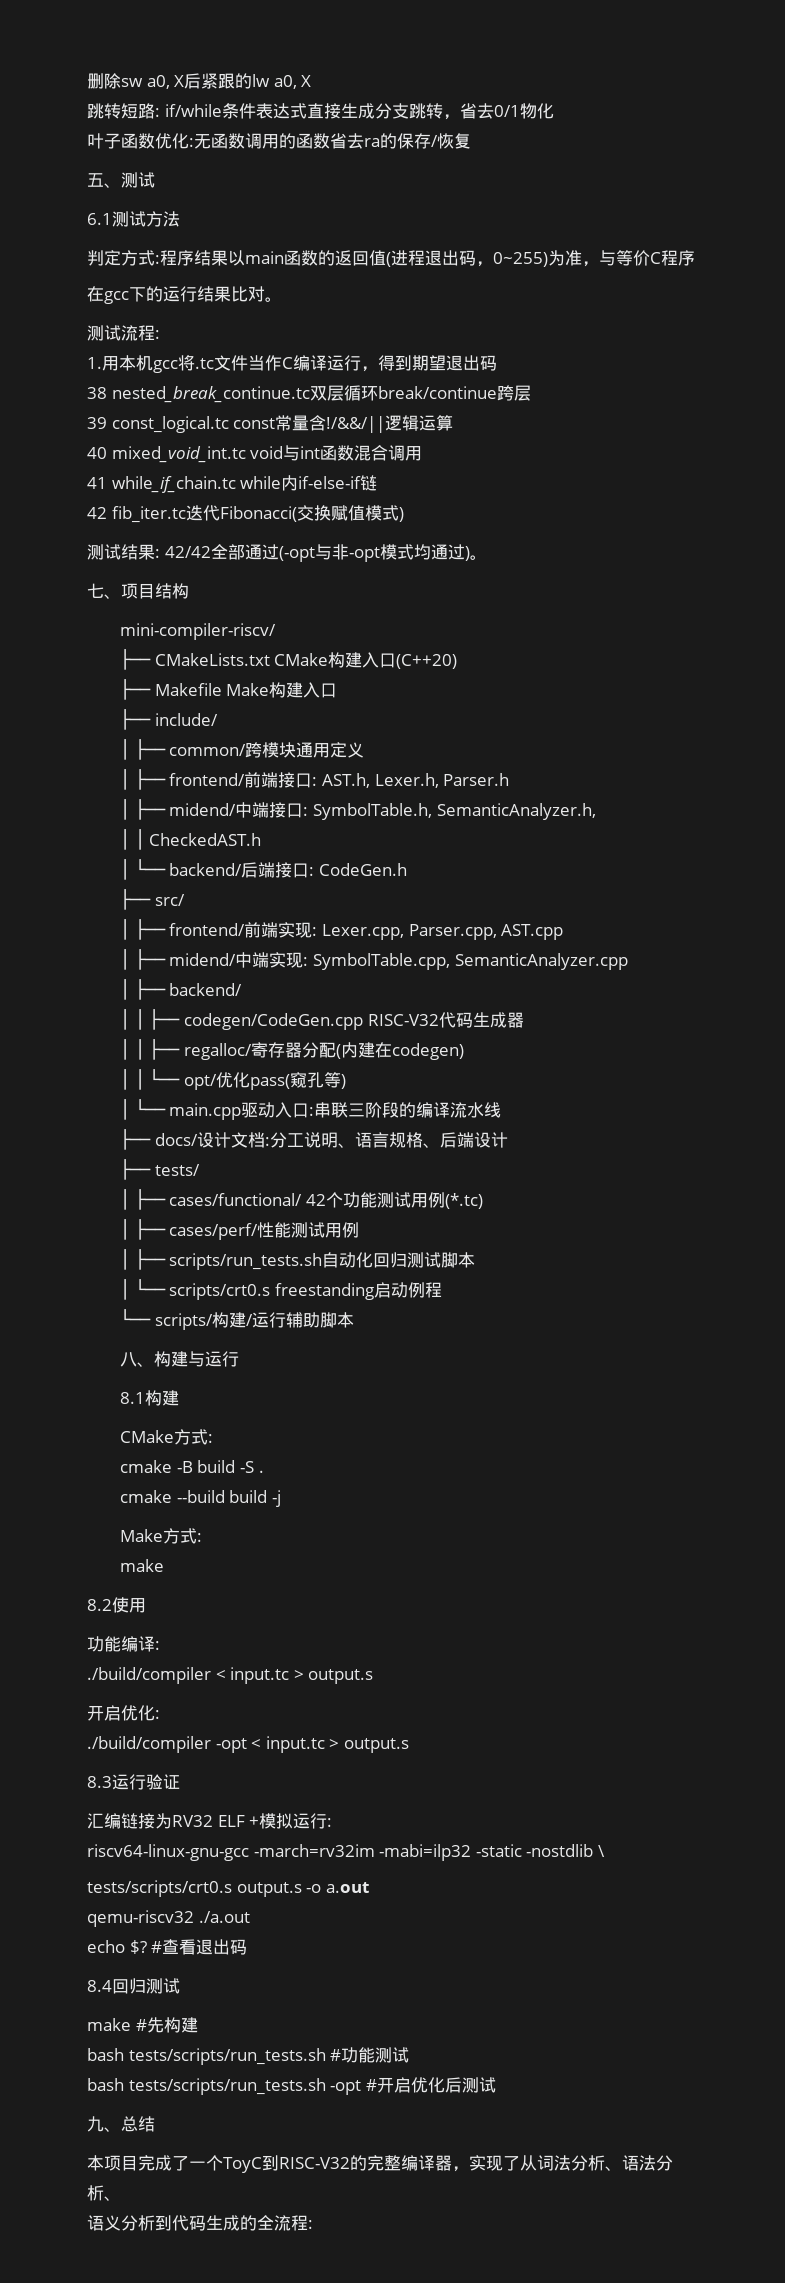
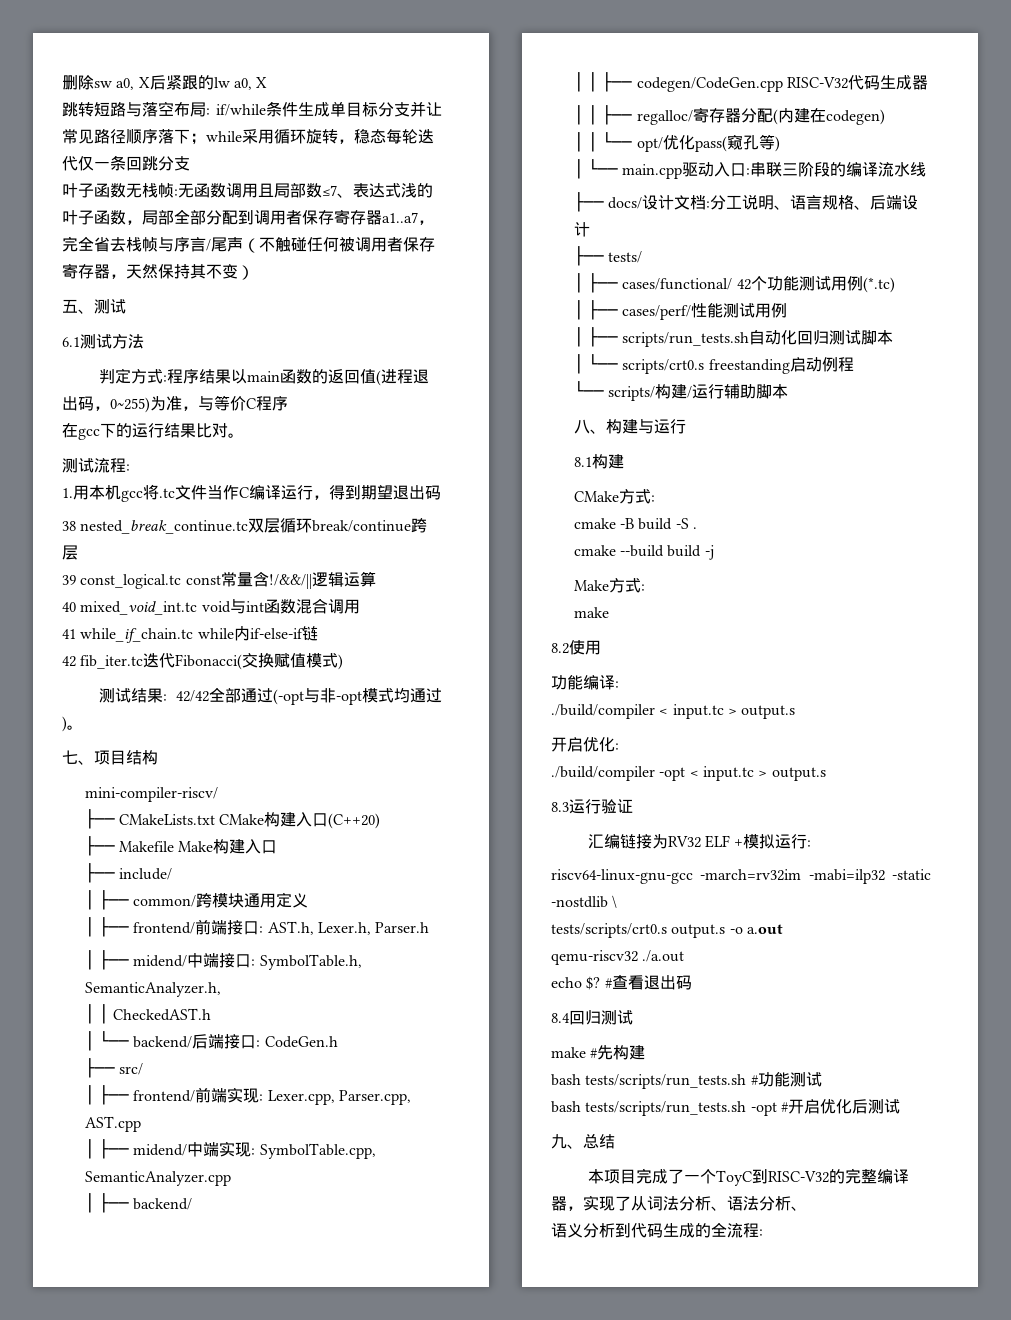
(155, 111) none -> [126,101,206,117] 与落空布局
[255,103,554,120] [87,133,189,149] 表达式直接生成分支跳转，省去0/1物化 // 叶子函数优化 -> [298,101,442,117] [62,129,434,145] [62,155,190,171] [62,183,174,198] 生成单目标分支并让常见路径顺序落下；while采用循环旋转，稳态每轮迭代仅一条回跳分支 // 叶子函数无栈帧
[279,133,471,149] 的函数省去ra的保存/恢复 -> [258,183,433,198] [62,209,434,225] [62,236,435,253] [62,263,254,280] 且局部数≤7、表达式浅的叶子函数，局部全部分配到调用者保存寄存器a1..a7，完全省去栈帧与序言/尾声（不触碰任何被调用者保存寄存器，天然保持其不变）

